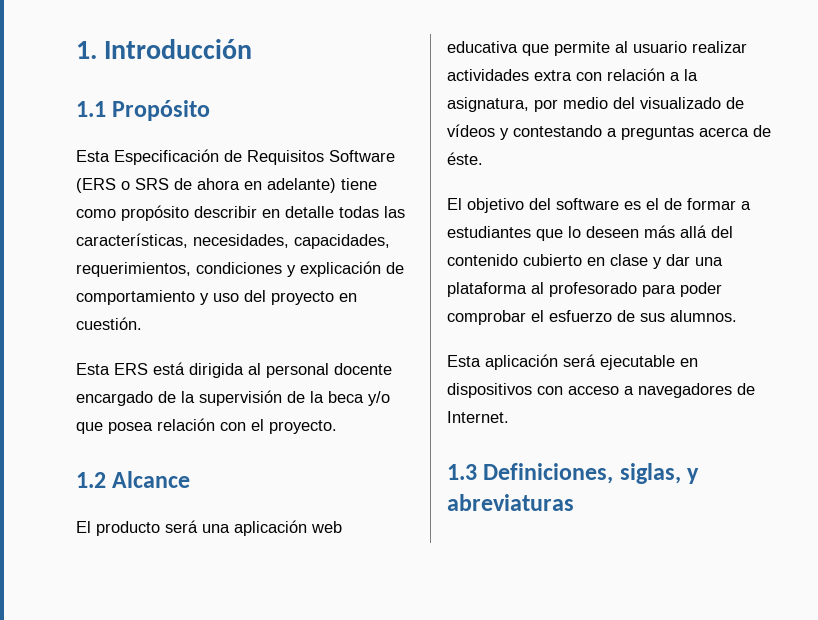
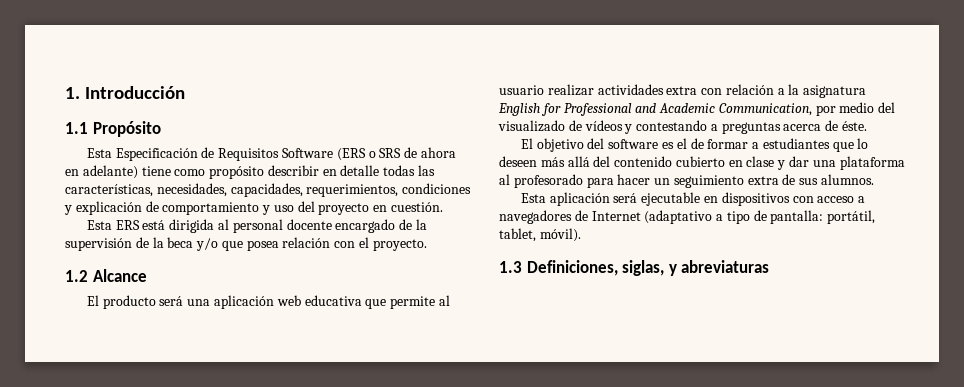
[447,97,529,112] asignatura, -> [803,85,867,98] [498,103,812,116] asignatura English for Professional and Academic Communication,
[680,282,722,297] [447,310,612,325] poder comprobar el esfuerzo -> [617,174,779,188] hacer un seguimiento extra
[447,411,509,423] Internet. -> [591,210,876,224] [499,228,581,242] Internet (adaptativo a tipo de pantalla: portátil, tablet, móvil).

